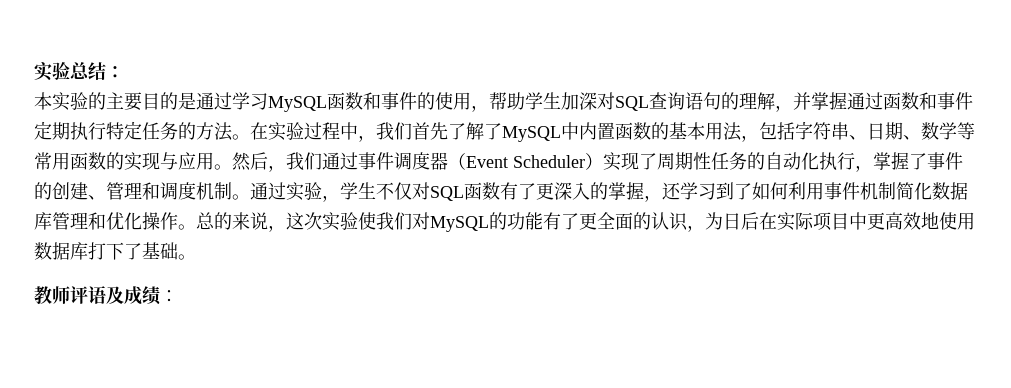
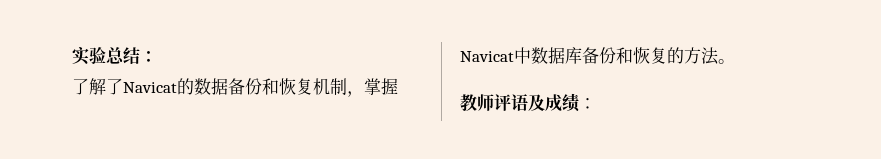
[34,92,973,112] [34,121,975,142] [34,152,963,172] [34,182,968,202] [34,212,975,232] [34,242,178,260] 本实验的主要目的是通过学习MySQL函数和事件的使用，帮助学生加深对SQL查询语句的理解，并掌握通过函数和事件定期执行特定任务的方法。在实验过程中，我们首先了解了MySQL中内置函数的基本用法，包括字符串、日期、数学等常用函数的实现与应用。然后，我们通过事件调度器（Event Scheduler）实现了周期性任务的自动化执行，掌握了事件的创建、管理和调度机制。通过实验，学生不仅对SQL函数有了更深入的掌握，还学习到了如何利用事件机制简化数据库管理和优化操作。总的来说，这次实验使我们对MySQL的功能有了更全面的认识，为日后在实际项目中更高效地使用数据库打下了基础 -> [72,78,398,97] [460,47,719,65] 了解了Navicat的数据备份和恢复机制，掌握Navicat中数据库备份和恢复的方法

